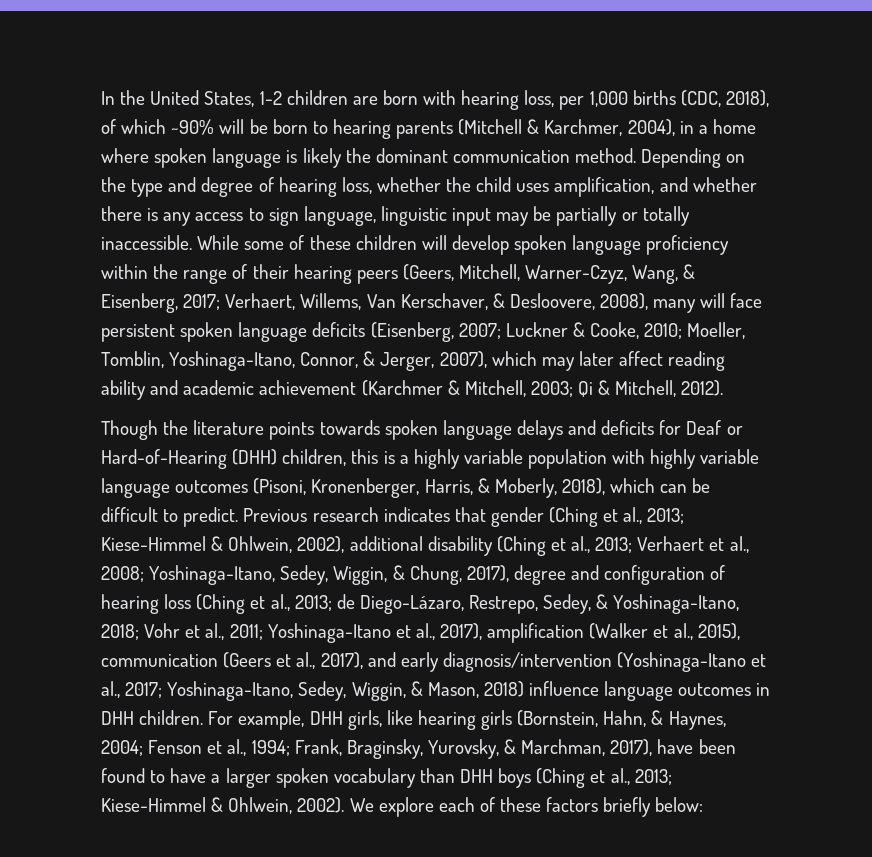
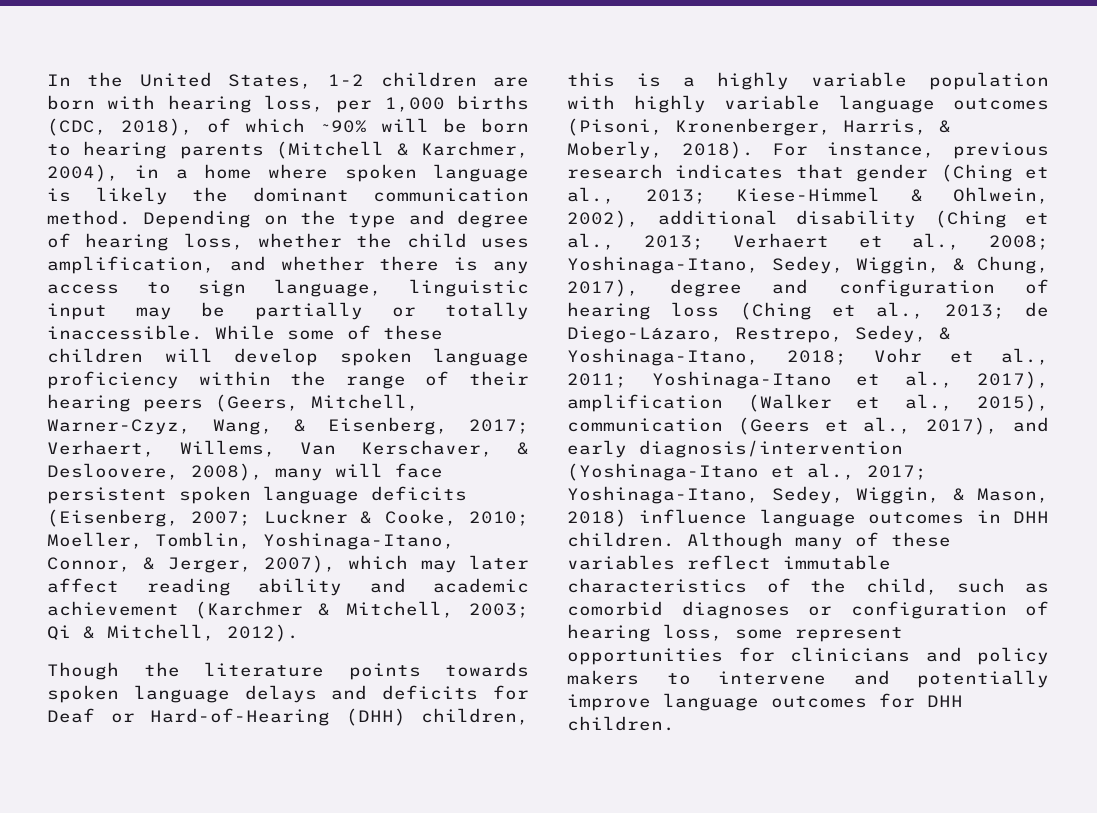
[561,478,711,495] [101,507,308,527] 2018), which can be difficult to predict. Previous -> [681,141,1049,159] 2018). For instance, previous
[208,710,726,730] [101,739,736,759] [101,768,672,788] [101,797,704,817] For example, DHH girls, like hearing girls (Bornstein, Hahn, & Haynes, 2004; Fenson et al., 1994; Frank, Braginsky, Yurovsky, & Marchman, 2017), have been found to have a larger spoken vocabulary than DHH boys (Ching et al., 2013; Kiese-Himmel & Ohlwein, 2002). We explore each of these factors briefly below: -> [687,532,951,550] [567,555,891,570] [567,578,1049,595] [567,601,1049,619] [567,624,903,642] [567,647,1049,665] [567,670,1049,688] [567,693,963,711] [567,716,675,731] Although many of these variables reflect immutable characteristics of the child, such as comorbid diagnoses or configuration of hearing loss, some represent opportunities for clinicians and policy makers to intervene and potentially improve language outcomes for DHH children.

